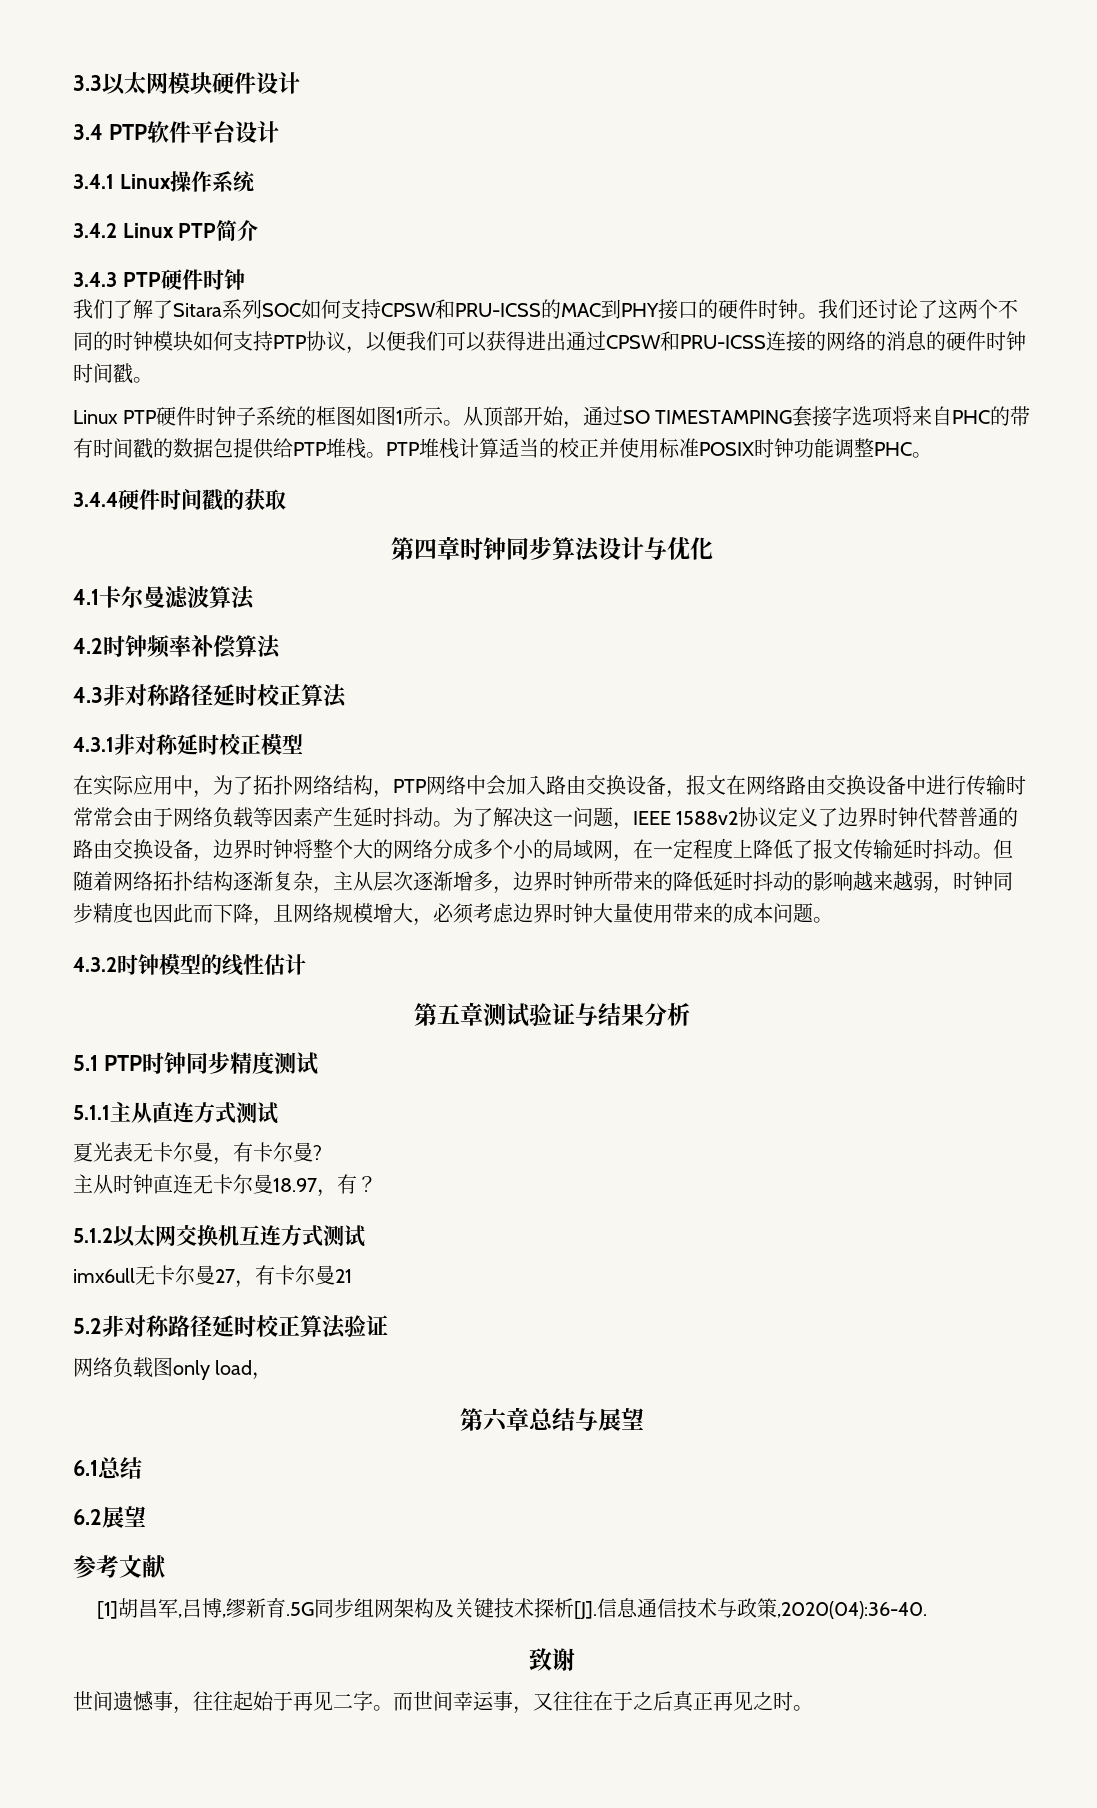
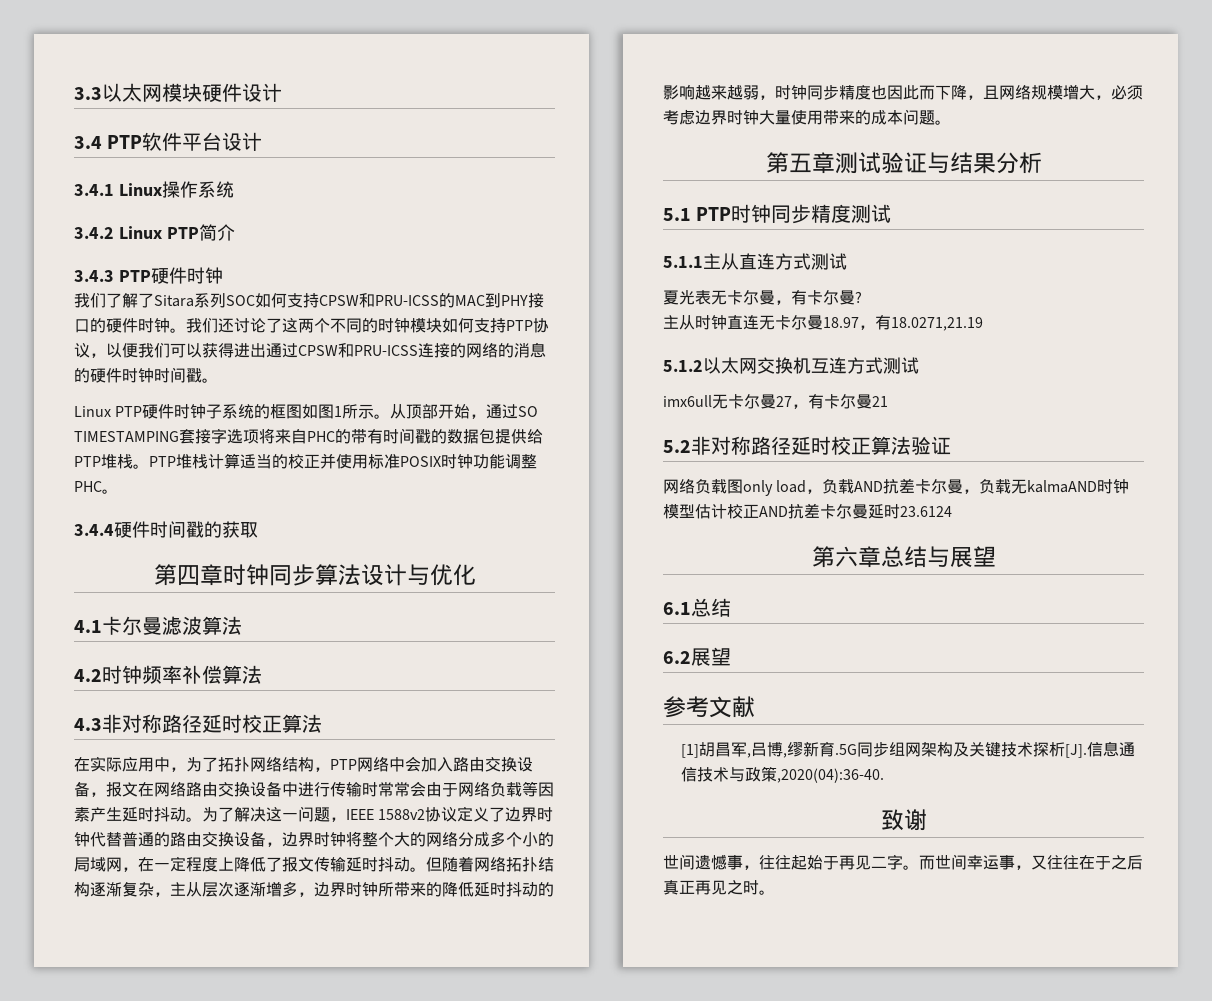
[73,734,303,755] // 4.3.1非对称延时校正模型 -> (322, 723) none
[73,954,306,976] // 4.3.2时钟模型的线性估计 -> (951, 122) none
[357,1176,377,1193] ？ -> [891,317,983,331] 18.0271,21.19
(273, 1376) none -> [822,478,1130,494] [663,503,952,519] 负载AND抗差卡尔曼，负载无kalmaAND时钟模型估计校正AND抗差卡尔曼延时23.6124

